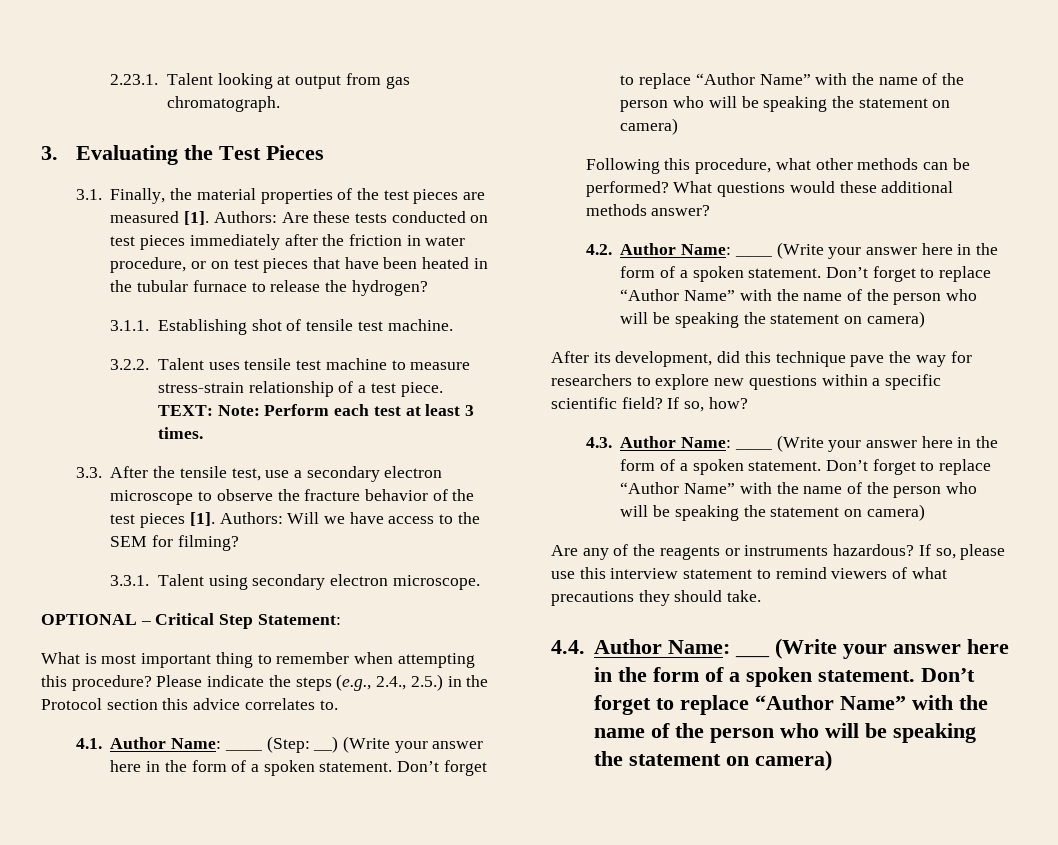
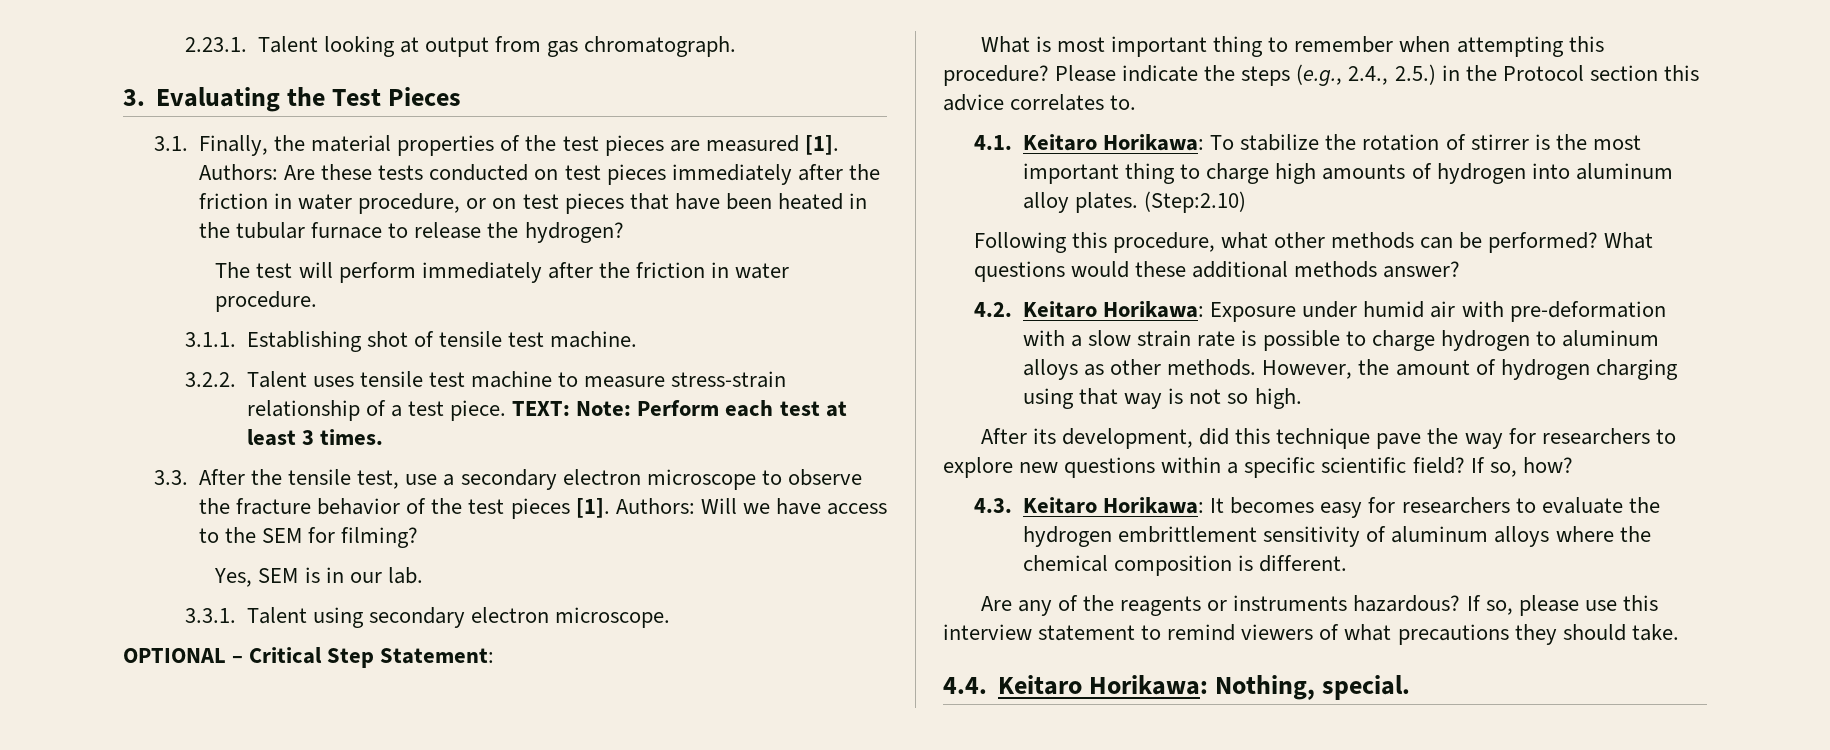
(428, 288) none -> [215,262,790,283] [215,291,318,312] // The test will perform immediately after the friction in water procedure.
(239, 543) none -> [214,567,423,587] // Yes, SEM is in our lab.
[110,737,222,749] [224,736,484,753] [110,760,487,776] [620,73,965,89] [620,96,951,112] [620,118,679,135] Author Name: ____ (Step: __) (Write your answer here in the form of a spoken statement. Don’t forget to replace “Author Name” with the name of the person who will be speaking the statement on camera) -> [1023,134,1641,151] [1023,163,1673,184] [1023,191,1247,213] Keitaro Horikawa: To stabilize the rotation of stirrer is the most important thing to charge high amounts of hydrogen into aluminum alloy plates. (Step:2.10)
[620,243,732,255] [734,242,999,259] [620,266,992,282] [620,289,978,305] [620,311,925,328] Author Name: ____ (Write your answer here in the form of a spoken statement. Don’t forget to replace “Author Name” with the name of the person who will be speaking the statement on camera) -> [1023,301,1666,322] [1023,330,1659,351] [1023,359,1678,380] [1023,388,1302,409] Keitaro Horikawa: Exposure under humid air with pre-deformation with a slow strain rate is possible to charge hydrogen to aluminum alloys as other methods. However, the amount of hydrogen charging using that way is not so high.
[620,436,732,448] [734,435,999,452] [620,459,992,475] [620,482,978,498] [620,504,925,521] Author Name: ____ (Write your answer here in the form of a spoken statement. Don’t forget to replace “Author Name” with the name of the person who will be speaking the statement on camera) -> [1023,497,1660,518] [1023,526,1651,547] [1023,555,1348,576] Keitaro Horikawa: It becomes easy for researchers to evaluate the hydrogen embrittlement sensitivity of aluminum alloys where the chemical composition is different.
[593,639,730,654] [734,638,1009,659] [593,667,975,687] [593,695,988,715] [593,723,976,743] [593,750,832,771] Author Name: ___ (Write your answer here in the form of a spoken statement. Don’t forget to replace “Author Name” with the name of the person who will be speaking the statement on camera) -> [998,675,1411,700] Keitaro Horikawa: Nothing, special.

